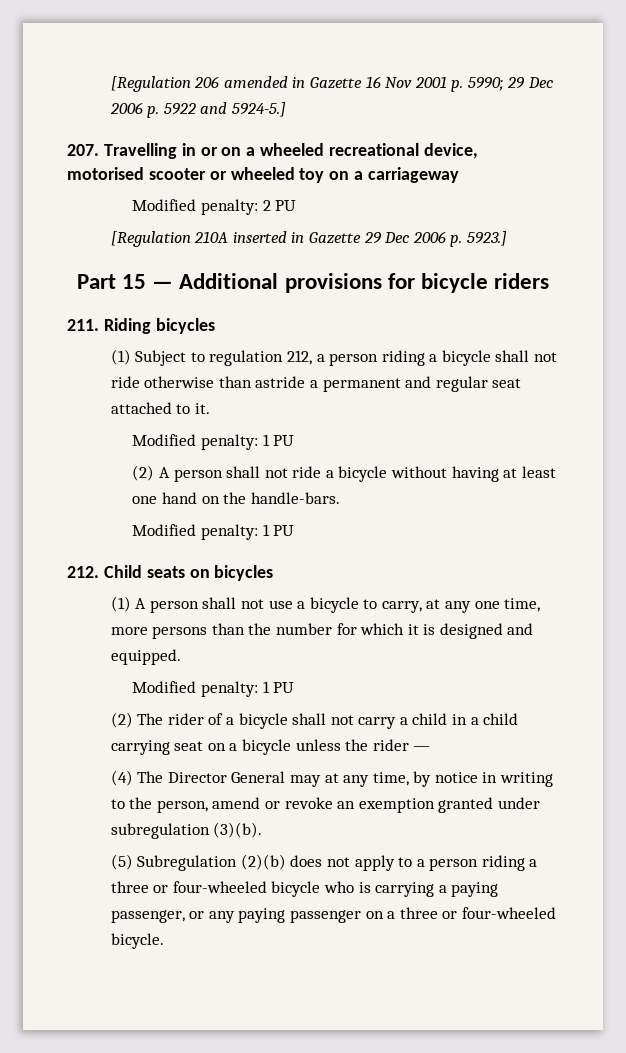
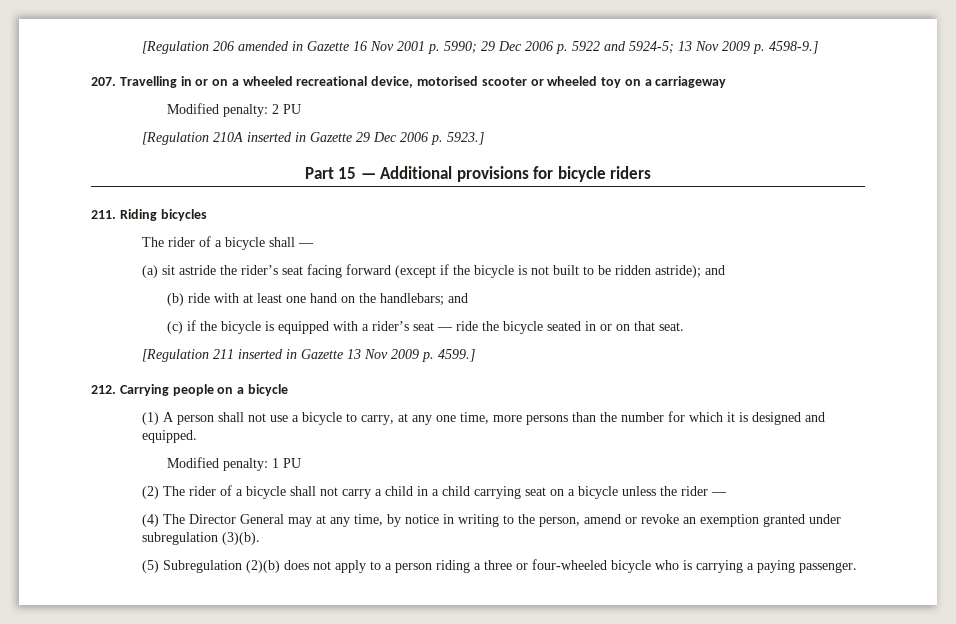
[231,102,286,117] 5924-5.] -> [628,41,818,54] 5924-5; 13 Nov 2009 p. 4598-9.]
[110,349,558,366] [110,376,522,392] [110,402,210,414] [132,434,295,450] [132,465,499,482] (1) Subject to regulation 212, a person riding a bicycle shall not ride otherwise than astride a permanent and regular seat attached to it. // Modified penalty: 1 PU // (2) A person shall not ride a bicycle without having -> [141,236,314,250] [141,264,725,278] [167,293,240,306] The rider of a bicycle shall — // (a) sit astride the rider’s seat facing forward (except if the bicycle is not built to be ridden astride); and // (b) ride with
[250,492,340,504] [132,524,295,540] [67,565,274,581] handle-bars. // Modified penalty: 1 PU // 212. Child seats on bicycles -> [380,293,469,306] [167,320,685,334] [141,349,475,362] [91,384,288,396] handlebars; and // (c) if the bicycle is equipped with a rider’s seat — ride the bicycle seated in or on that seat. // [Regulation 211 inserted in Gazette 13 Nov 2009 p. 4599.] // 212. Carrying people on a bicycle
[110,907,556,923] [110,933,164,949] passenger, or any paying passenger on a three or four-wheeled bicycle. -> [798,562,857,573] passenger.

